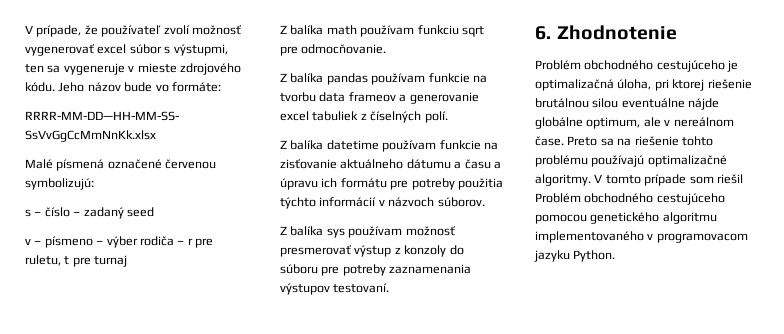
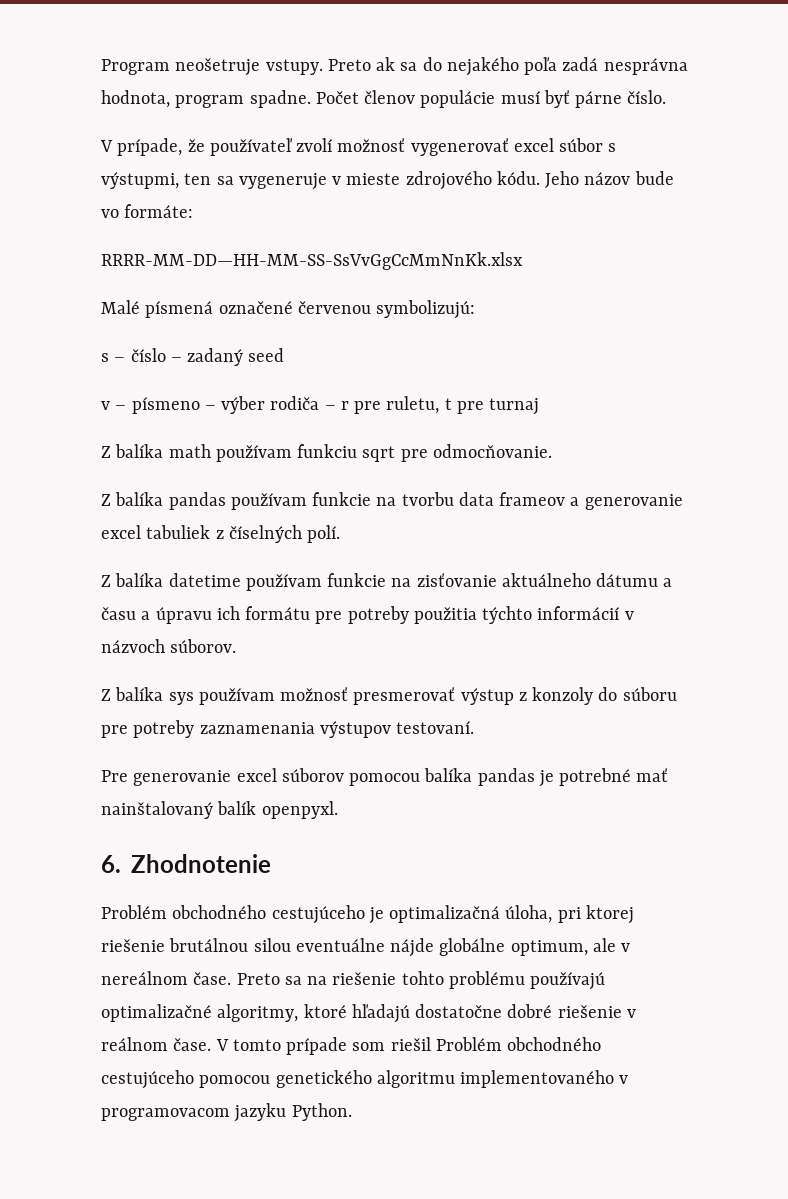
(25, 29) none -> [101,57,688,76] [101,90,667,108] Program neošetruje vstupy. Preto ak sa do nejakého poľa zadá nesprávna hodnota, program spadne. Počet členov populácie musí byť párne číslo. //
(390, 288) none -> [101,768,669,787] [101,801,338,819] // Pre generovanie excel súborov pomocou balíka pandas je potrebné mať nainštalovaný balík openpyxl.
[535,174,591,186] algoritmy. -> [217,1004,636,1023] [101,1037,212,1051] algoritmy, ktoré hľadajú dostatočne dobré riešenie v reálnom čase.

